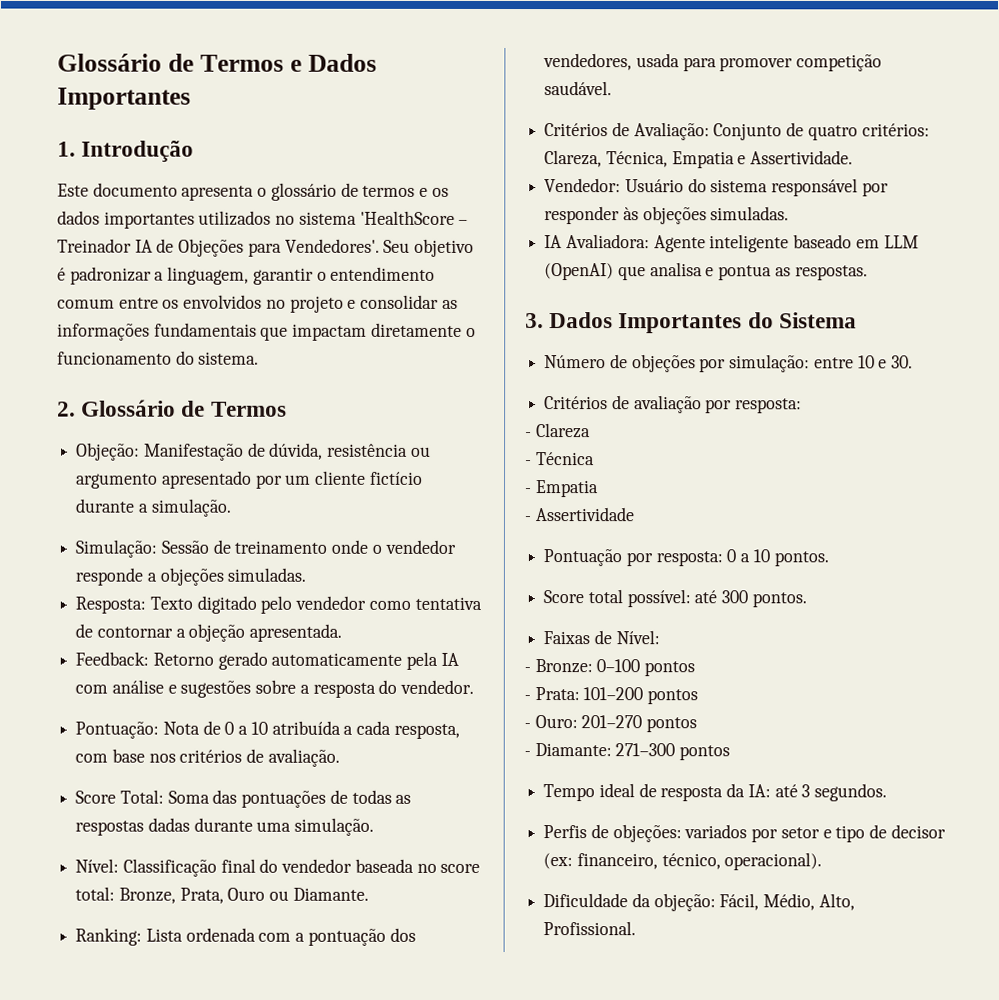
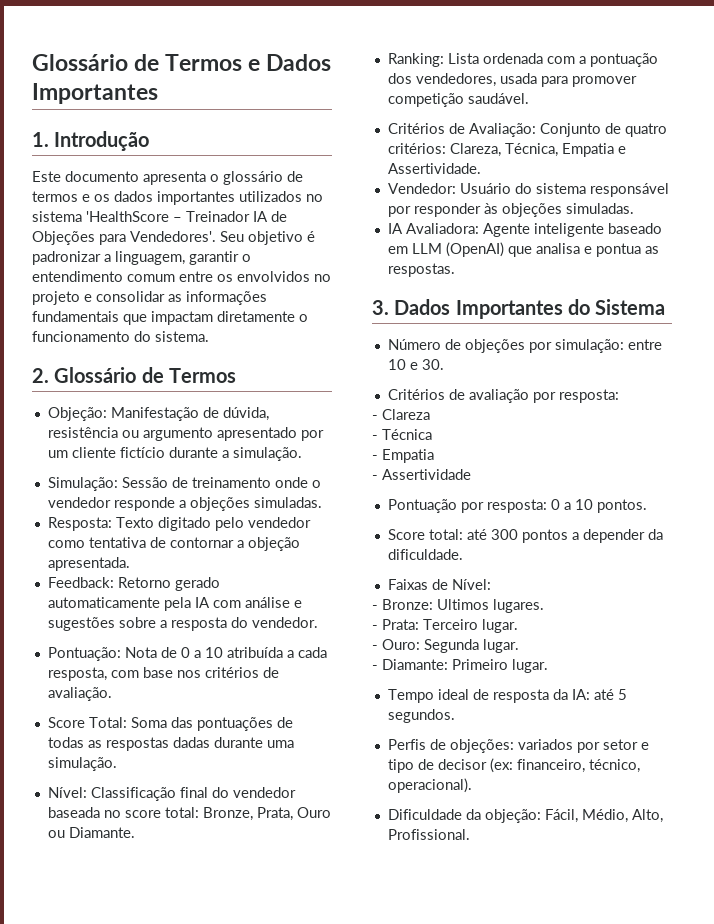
[587,589,807,608] total possível: até 300 pontos. -> [428,529,663,543] [387,549,463,560] total: até 300 pontos a depender da dificuldade.
[596,659,696,677] 0–100 pontos -> [437,599,544,613] Ultimos lugares.
[583,687,699,705] 101–200 pontos -> [423,619,518,633] Terceiro lugar.
[581,715,698,733] 201–270 pontos -> [424,639,519,653] Segunda lugar.
[615,743,731,761] 271–300 pontos -> [452,659,548,673] Primeiro lugar.
[801,784,811,798] 3 -> [617,689,627,700] 5

